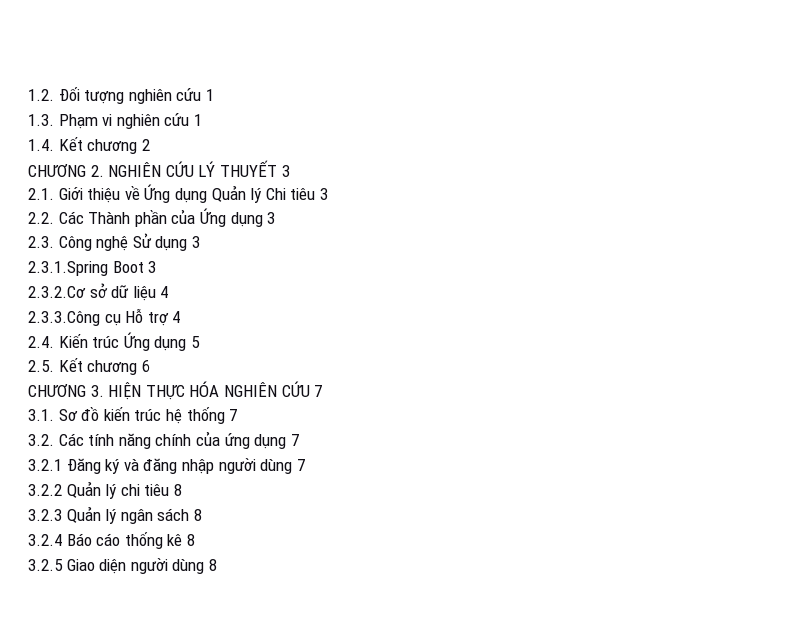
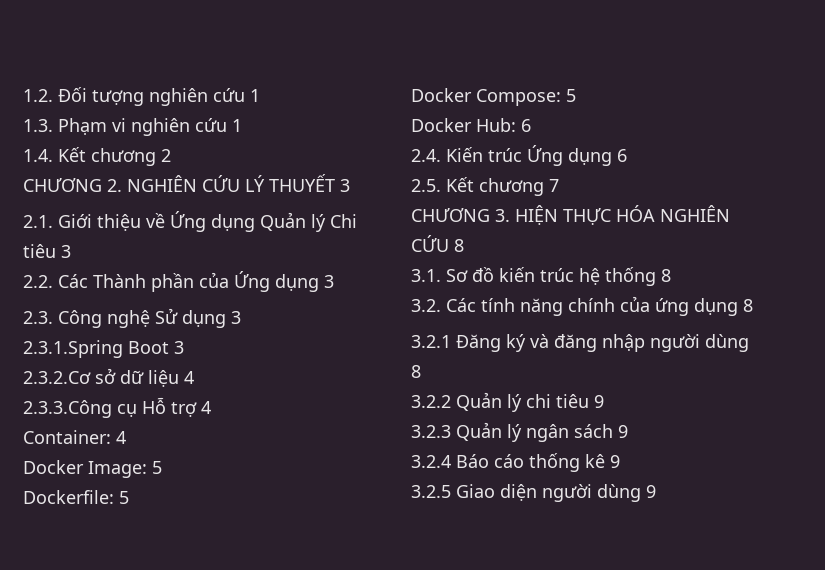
(181, 317) none -> [23,430,126,444] [23,460,162,478] [23,490,129,504] [411,88,576,106] [411,118,531,132] // Container: 4 // Docker Image: 5 // Dockerfile: 5 // Docker Compose: 5 // Docker Hub: 6
[190,336,200,348] 5 -> [617,149,627,162] 6
[141,360,150,372] 6 -> [549,179,559,192] 7
[314,385,323,397] 7 -> [454,239,464,252] 8
[229,409,238,421] 7 -> [661,269,671,282] 8
[290,434,299,446] 7 -> [743,299,753,312] 8
[296,459,305,471] 7 -> [411,365,421,378] 8
[173,484,182,496] 8 -> [594,395,604,408] 9
[193,509,202,521] 8 -> [618,425,628,438] 9
[186,534,195,546] 8 -> [610,455,620,468] 9
[208,559,217,571] 8 -> [646,485,656,498] 9

